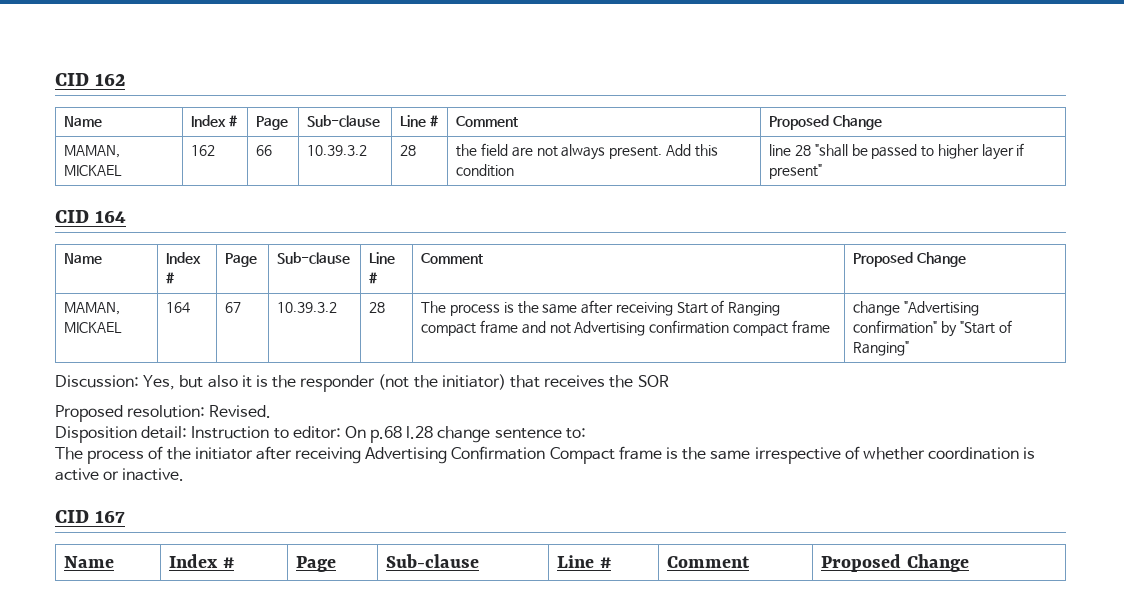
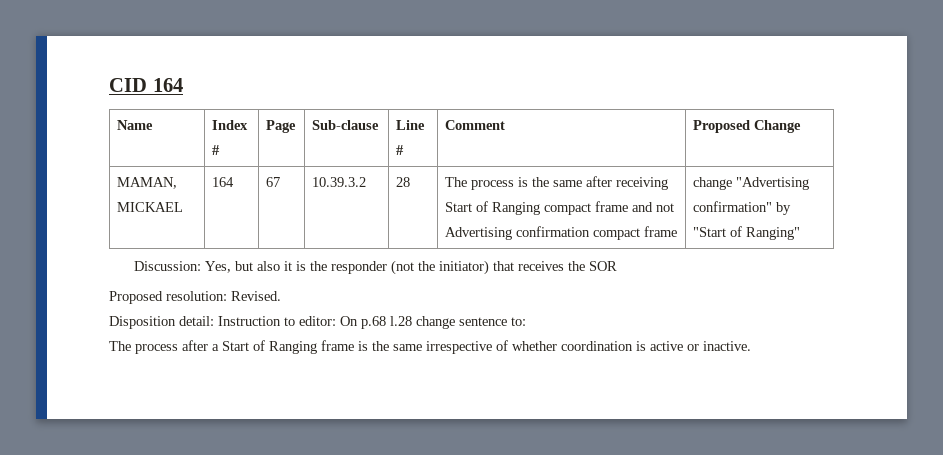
[55,73,126,86] [64,116,103,127] [191,115,239,127] [256,116,289,130] [307,115,381,127] [400,115,440,127] [456,116,519,127] [769,115,883,130] [64,145,121,158] [64,165,123,176] [191,145,216,156] [256,145,273,156] [307,145,368,156] [400,145,417,156] [456,143,718,160] [456,164,515,177] [769,143,1025,160] [769,164,823,179] [55,210,89,223] CID 162 // Name | Index # | Page | Sub-clause | Line # | Comment | Proposed Change // MAMAN, MICKAEL | 162 | 66 | 10.39.3.2 | 28 | the field are not always present. Add this condition | line 28 "shall be passed to higher layer if present" // CID -> [109,78,147,92] CID
[148,446,615,464] of the initiator after receiving Advertising Confirmation Compact -> [182,340,317,354] after a Start of Ranging
[55,510,126,523] [64,556,115,568] [169,554,234,568] [296,556,337,572] [386,554,480,568] [557,555,611,568] [667,556,751,568] [821,554,969,572] // CID 167 // Name | Index # | Page | Sub-clause | Line # | Comment | Proposed Change -> (751, 346) none

